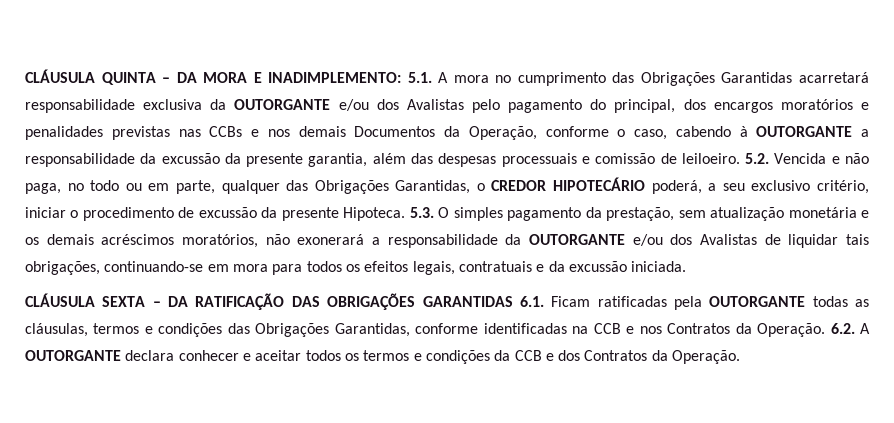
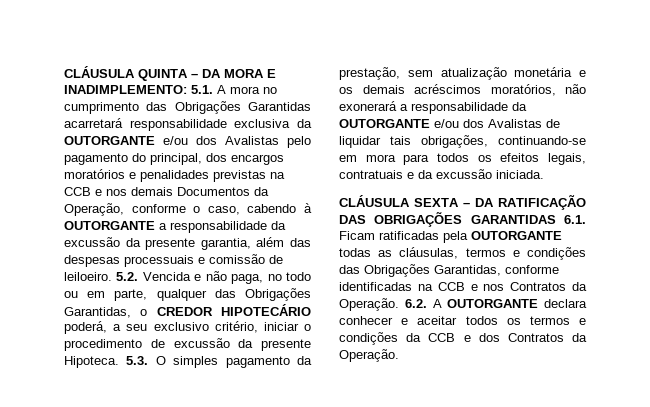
[178,126,243,137] nas CCBs -> [270,172,285,179] [64,187,91,196] na CCB

